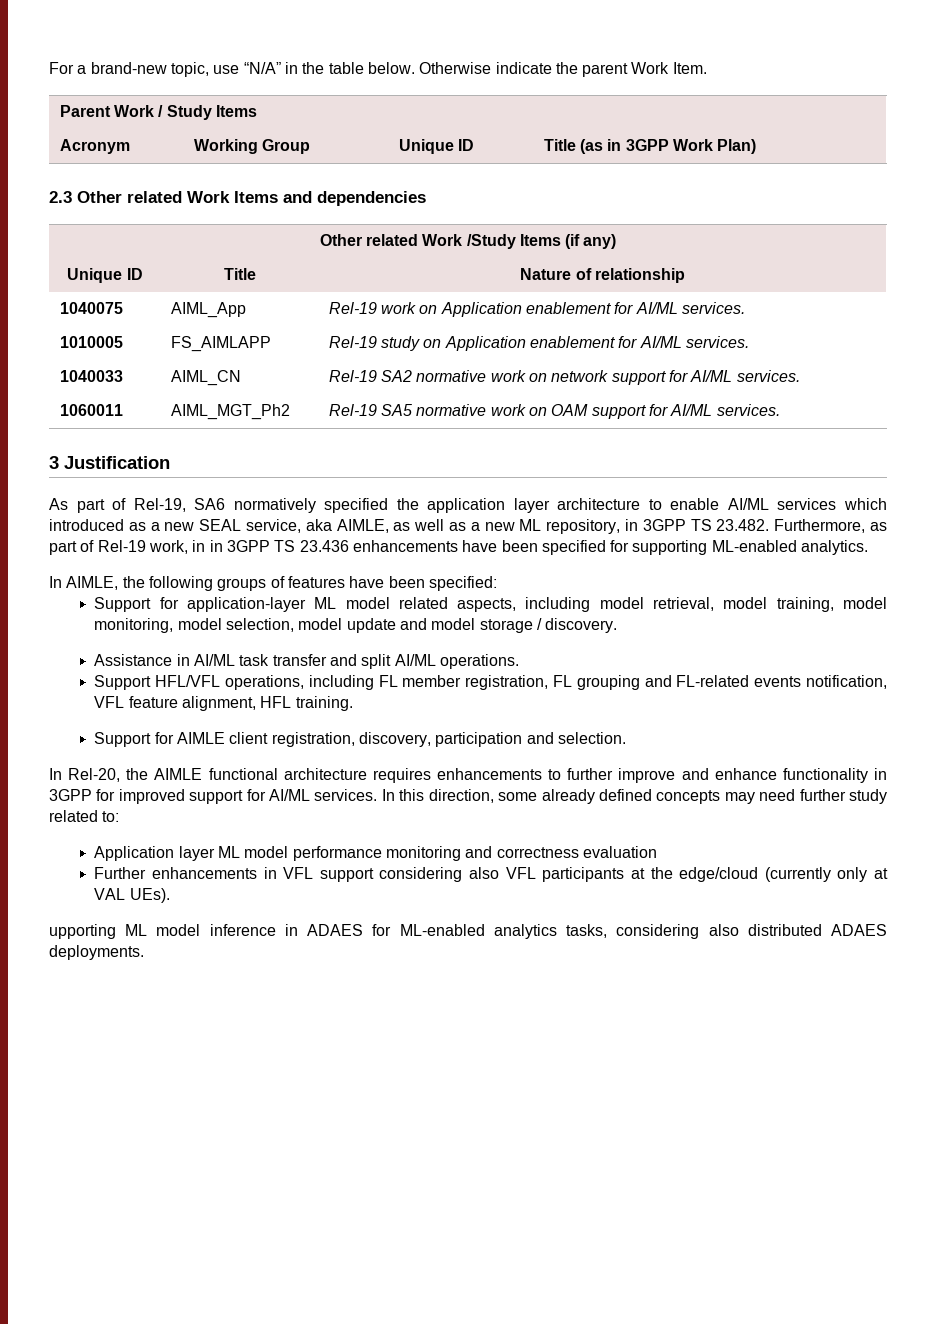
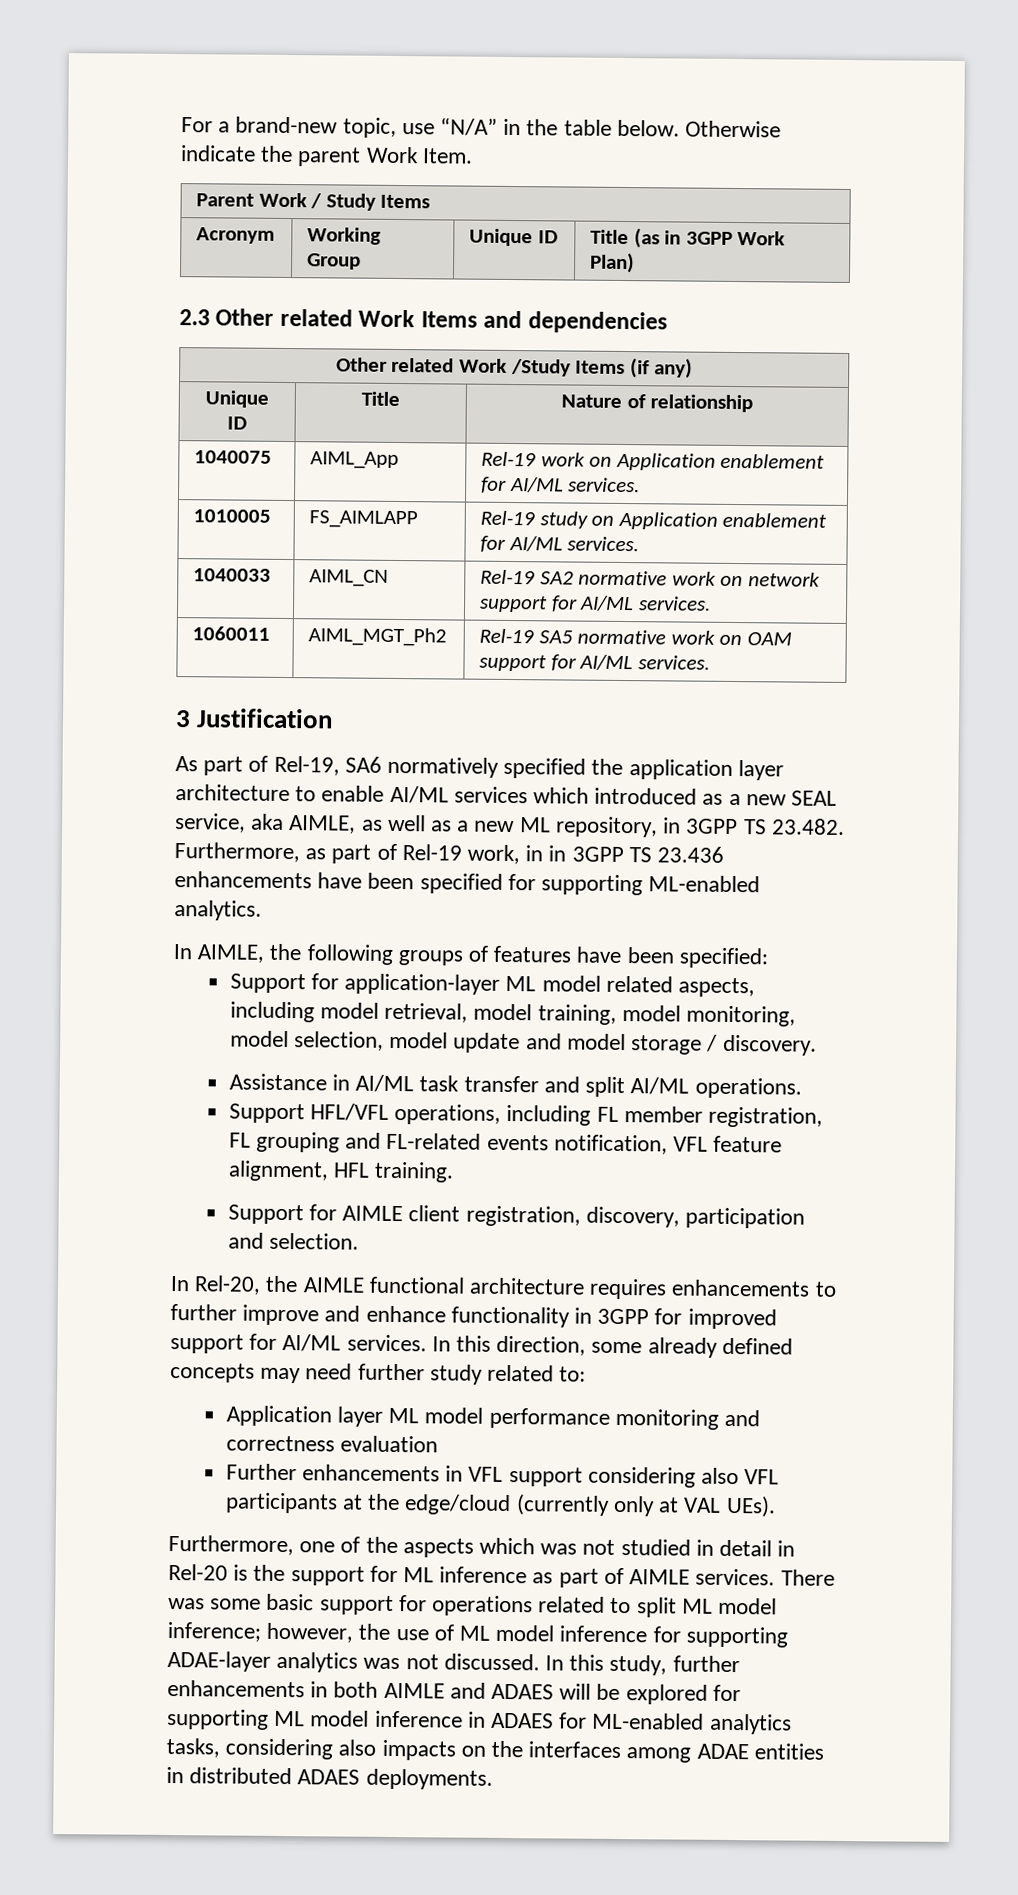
[49,924,116,939] upporting -> [168,1534,796,1558] [168,1563,835,1588] [168,1593,778,1618] [167,1621,788,1648] [167,1650,740,1676] [167,1679,741,1705] [167,1708,269,1730] Furthermore, one of the aspects which was not studied in detail in Rel-20 is the support for ML inference as part of AIMLE services. There was some basic support for operations related to split ML model inference; however, the use of ML model inference for supporting ADAE-layer analytics was not discussed. In this study, further enhancements in both AIMLE and ADAES will be explored for supporting
(739, 930) none -> [381,1739,824,1763] [166,1766,184,1784] impacts on the interfaces among ADAE entities in

